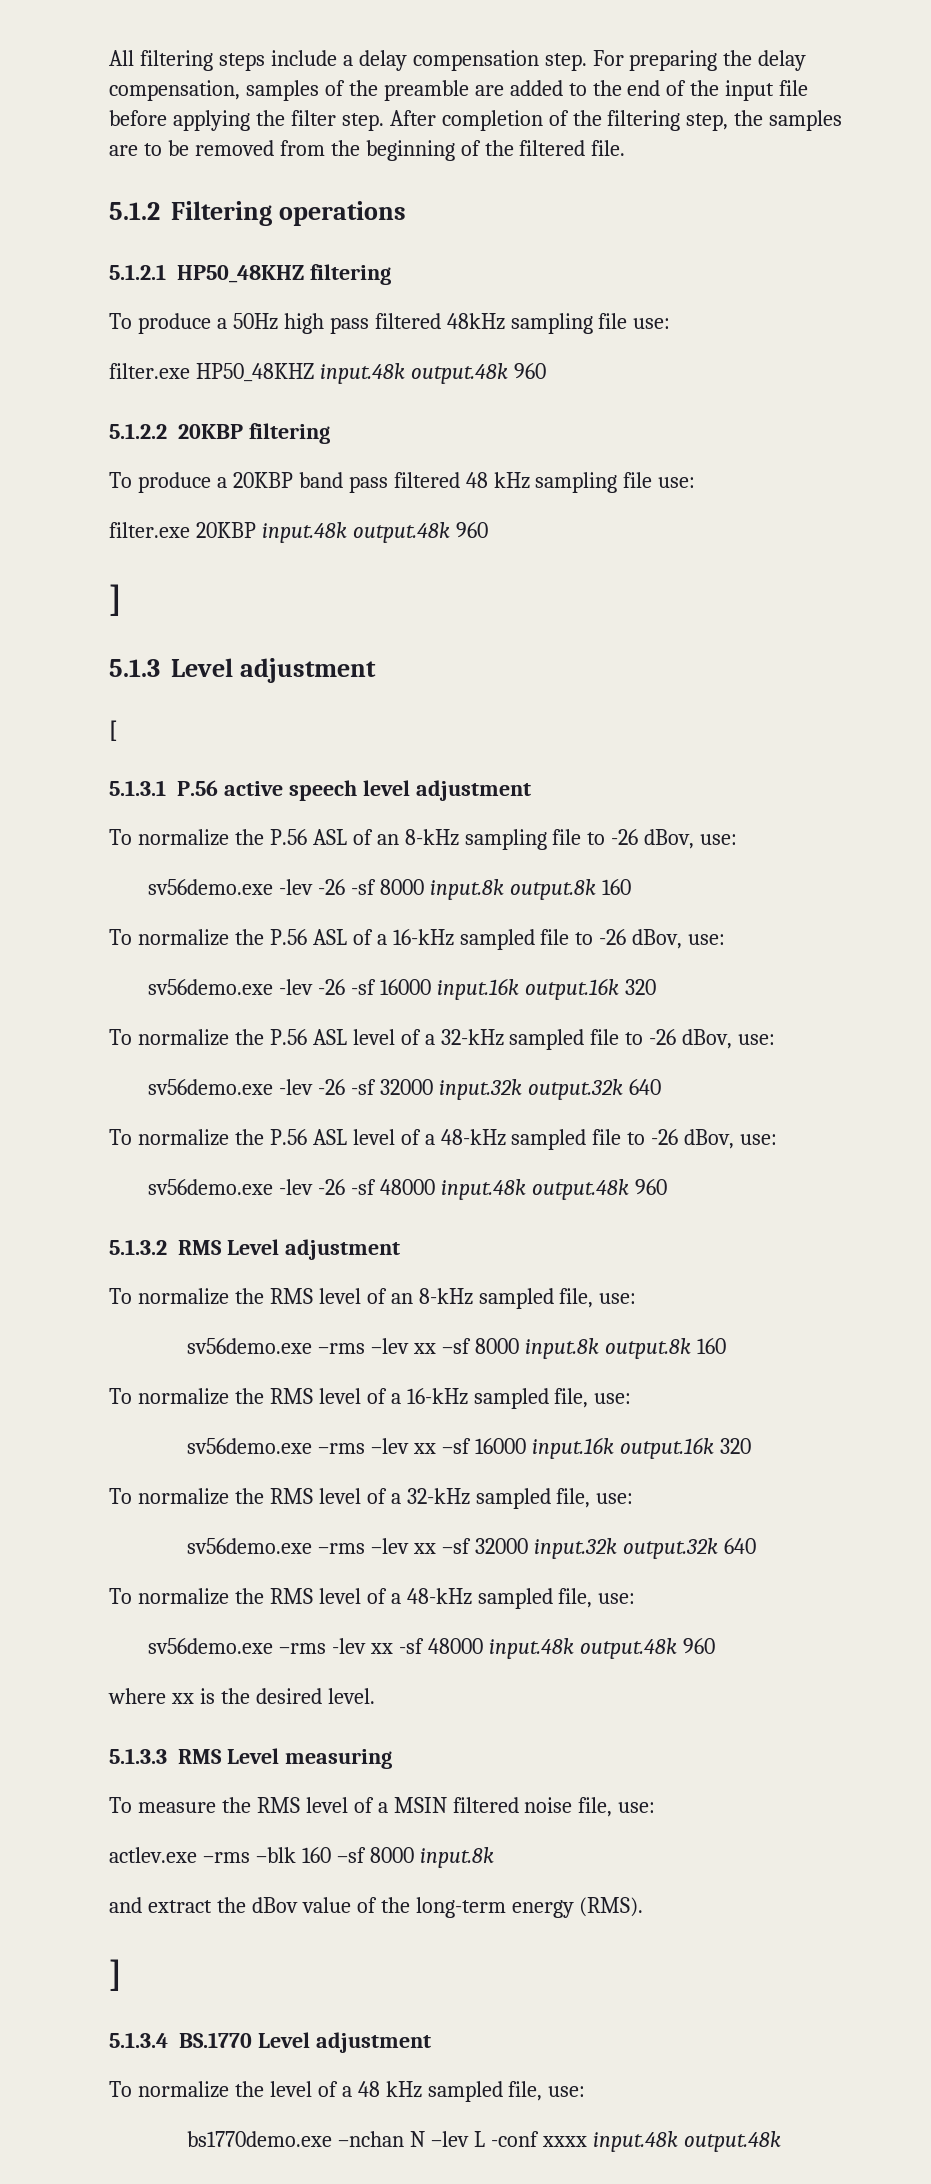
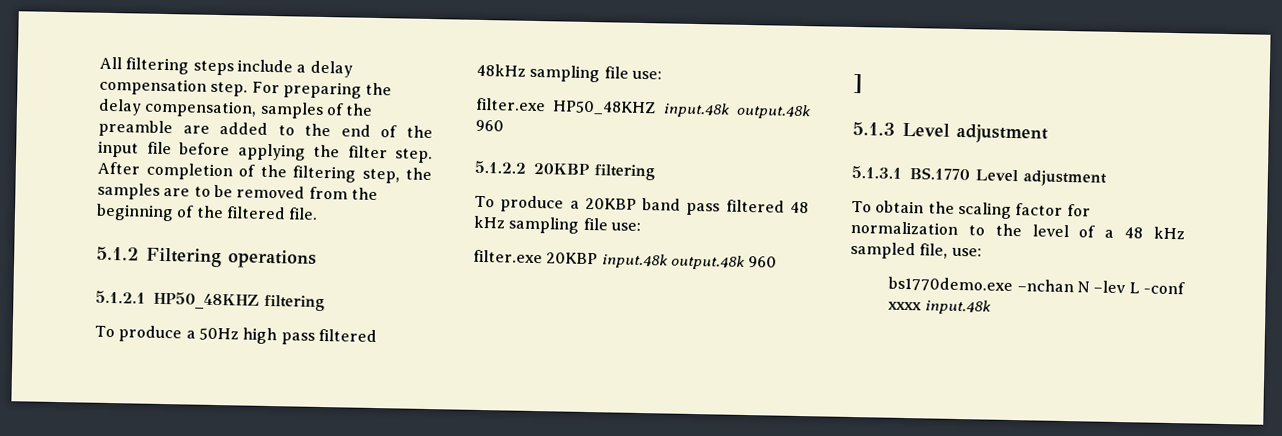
[109,720,117,741] [109,780,531,801] [109,829,738,850] [148,879,631,900] [109,929,726,950] [148,978,656,1000] [109,1029,776,1050] [148,1079,661,1100] [109,1129,778,1150] [148,1179,667,1200] [109,1239,400,1260] [109,1288,637,1309] [187,1338,726,1359] [109,1388,632,1409] [187,1437,751,1459] [109,1488,634,1509] [187,1538,756,1559] [109,1588,636,1609] [148,1638,715,1659] [108,1688,375,1704] [109,1748,392,1769] [109,1797,656,1817] [109,1847,494,1868] [109,1897,644,1918] [109,1959,122,1991] [109,2032,431,2053] [109,2081,229,2098] [ // 5.1.3.1 P.56 active speech level adjustment // To normalize the P.56 ASL of an 8-kHz sampling file to -26 dBov, use: // sv56demo.exe -lev -26 -sf 8000 input.8k output.8k 160 // To normalize the P.56 ASL of a 16-kHz sampled file to -26 dBov, use: // sv56demo.exe -lev -26 -sf 16000 input.16k output.16k 320 // To normalize the P.56 ASL level of a 32-kHz sampled file to -26 dBov, use: // sv56demo.exe -lev -26 -sf 32000 input.32k output.32k 640 // To normalize the P.56 ASL level of a 48-kHz sampled file to -26 dBov, use: // sv56demo.exe -lev -26 -sf 48000 input.48k output.48k 960 // 5.1.3.2 RMS Level adjustment // To normalize the RMS level of an 8-kHz sampled file, use: // sv56demo.exe –rms –lev xx –sf 8000 input.8k output.8k 160 // To normalize the RMS level of a 16-kHz sampled file, use: // sv56demo.exe –rms –lev xx –sf 16000 input.16k output.16k 320 // To normalize the RMS level of a 32-kHz sampled file, use: // sv56demo.exe –rms –lev xx –sf 32000 input.32k output.32k 640 // To normalize the RMS level of a 48-kHz sampled file, use: // sv56demo.exe –rms -lev xx -sf 48000 input.48k output.48k 960 // where xx is the desired level. // 5.1.3.3 RMS Level measuring // To measure the RMS level of a MSIN filtered noise file, use: // actlev.exe –rms –blk 160 –sf 8000 input.8k // and extract the dBov value of the long-term energy (RMS). // ] // 5.1.3.4 BS.1770 Level adjustment // To normalize -> [851,165,1107,187] [851,200,1091,219] [850,220,985,236] 5.1.3.1 BS.1770 Level adjustment // To obtain the scaling factor for normalization to
[683,2131,781,2152] output.48k -> (991, 307) none

